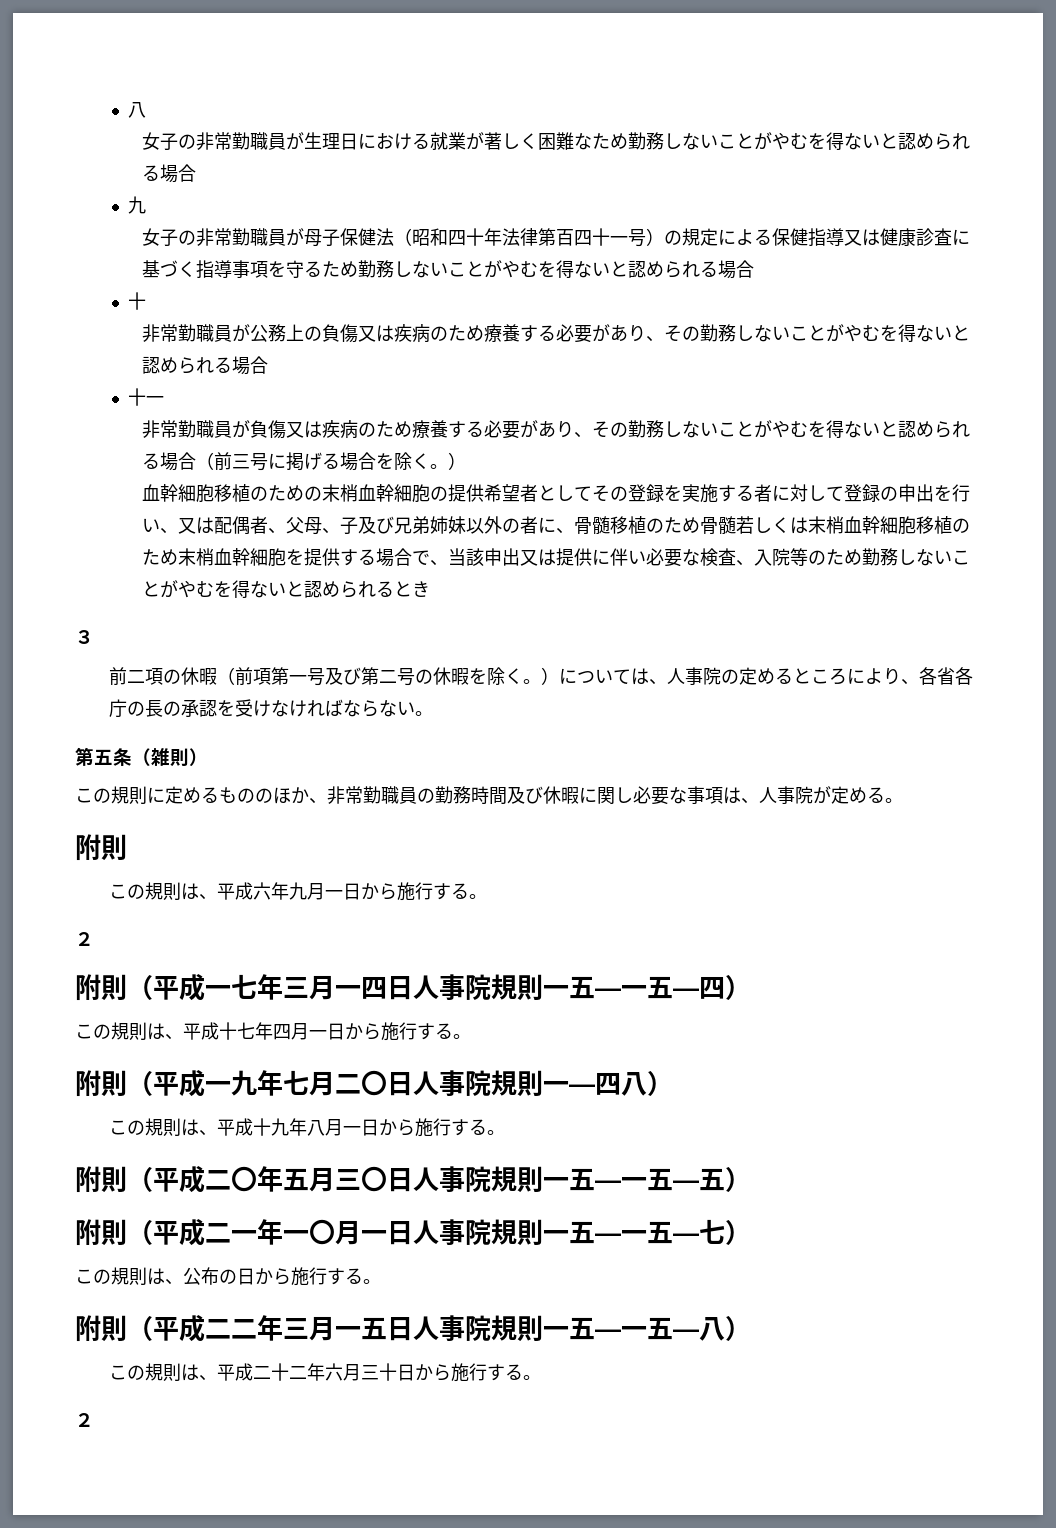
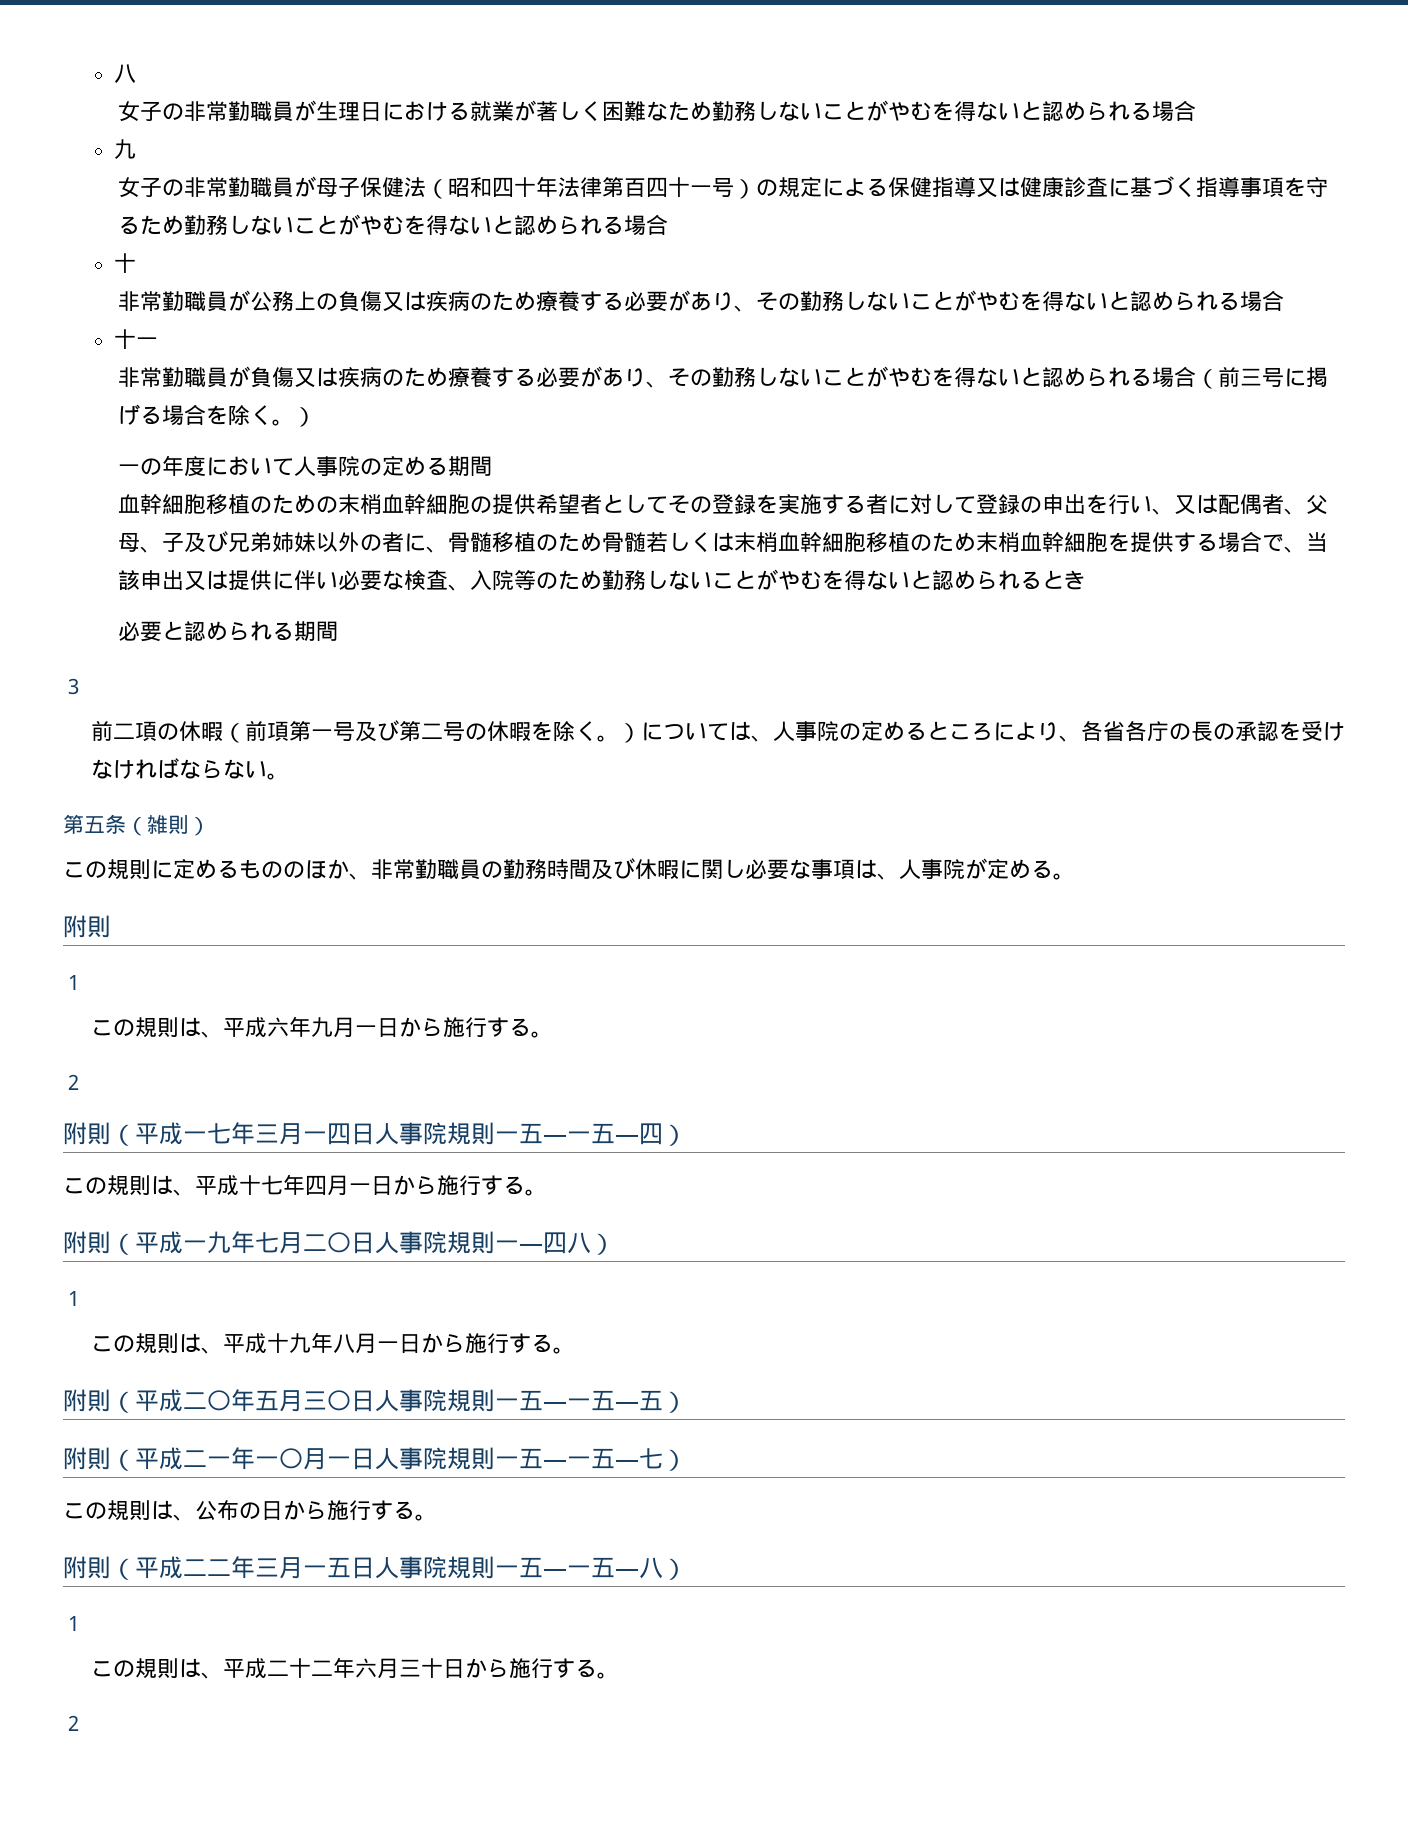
(467, 461) none -> [118,455,493,477] // 一の年度において人事院の定める期間
(431, 589) none -> [118,621,339,642] // 必要と認められる期間
(127, 847) none -> [63,974,84,990] // １
(673, 1083) none -> [63,1290,84,1306] // １
(751, 1328) none -> [63,1615,84,1631] // １

